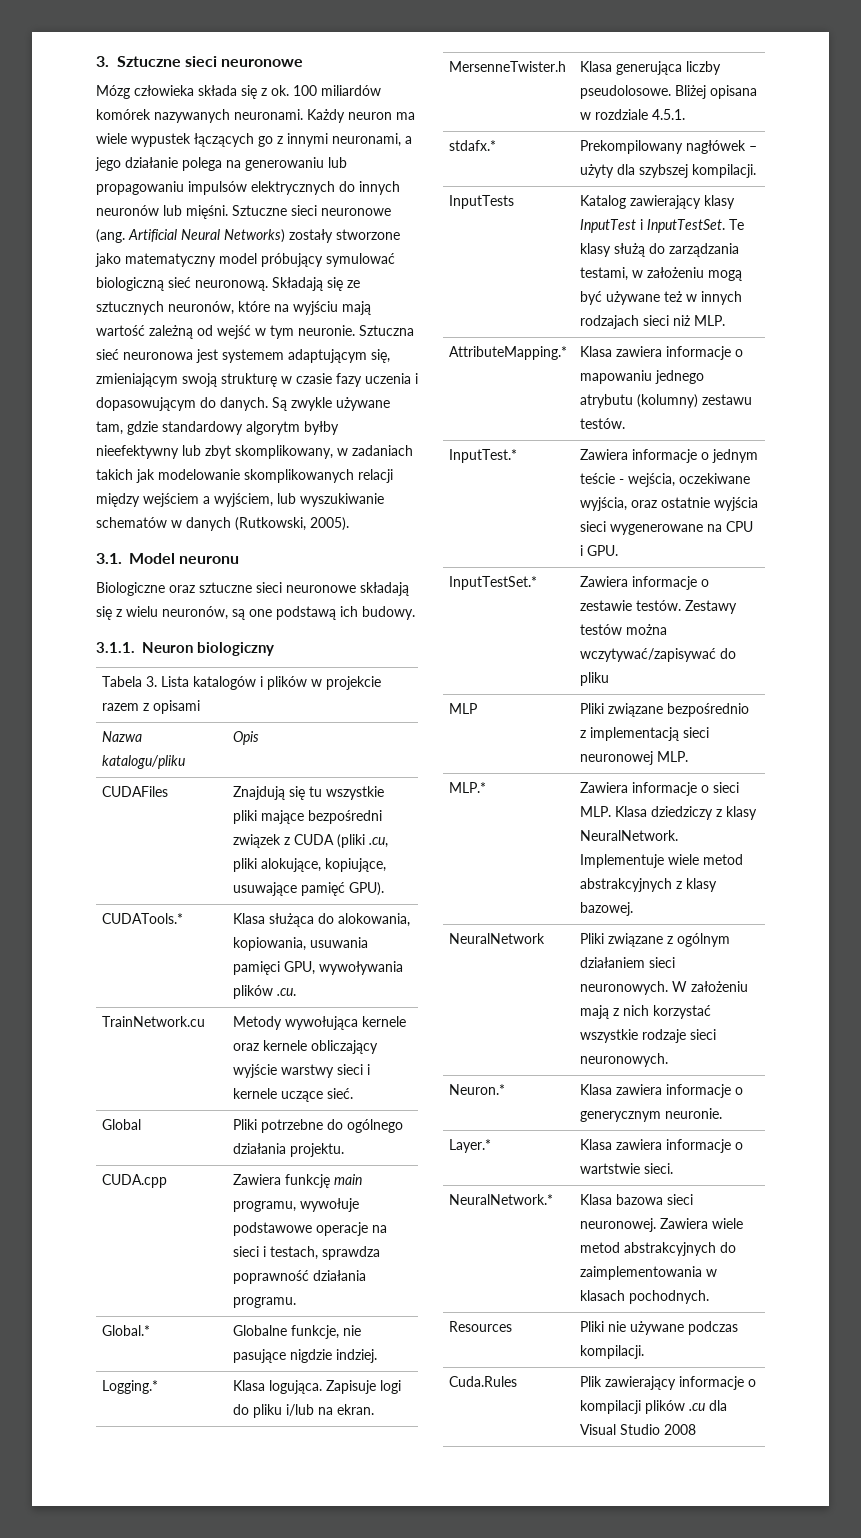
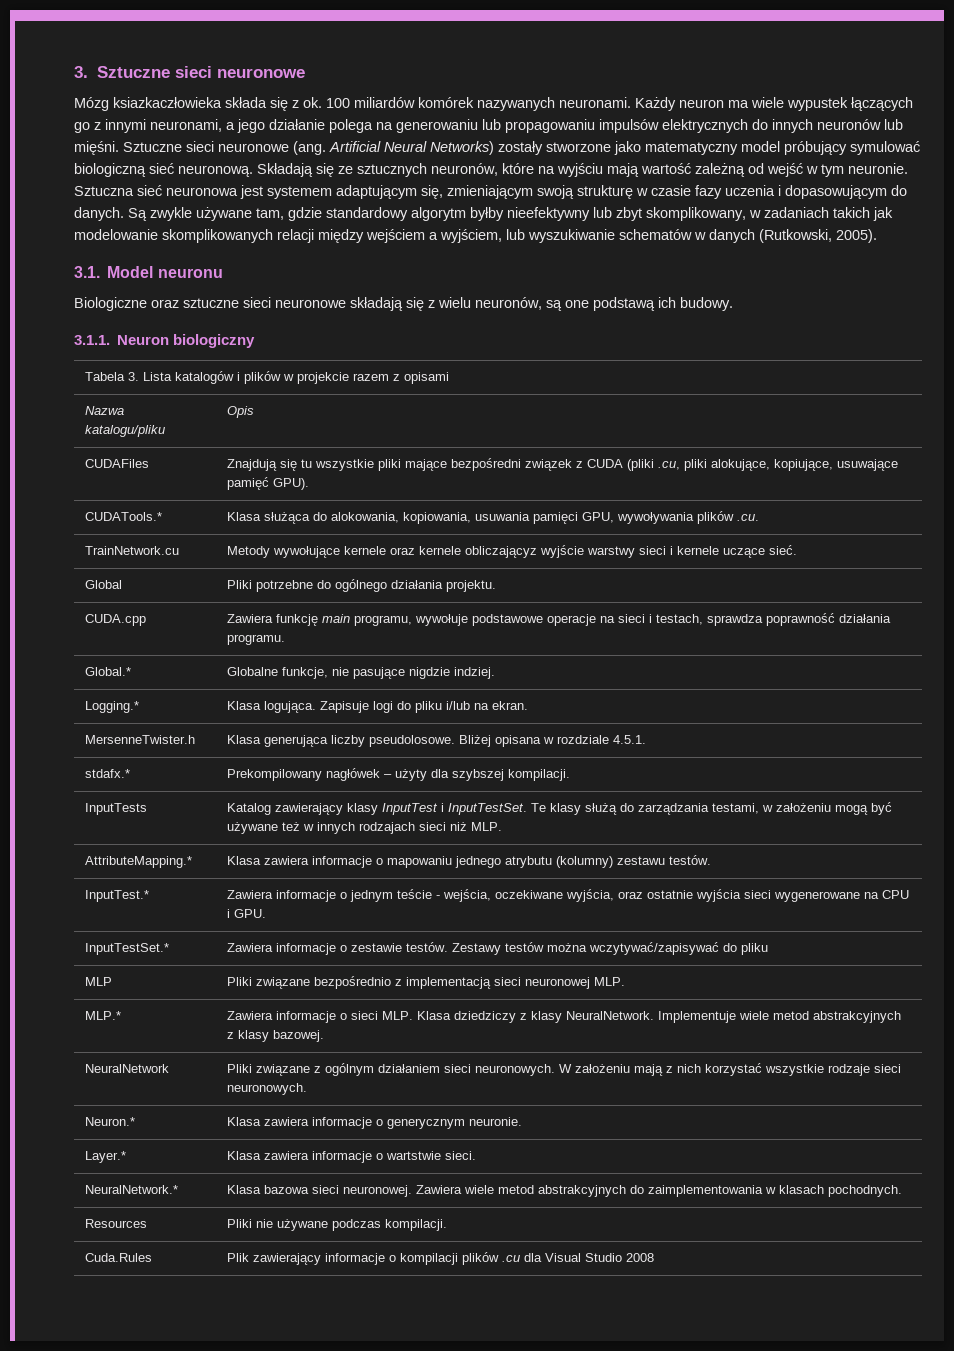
[134,85,194,96] człowieka -> [113,97,222,108] ksiazkaczłowieka
[285,1016,359,1030] wywołująca -> [273,546,341,558] wywołujące
[311,1040,379,1054] obliczający -> [465,546,538,558] obliczającyz

